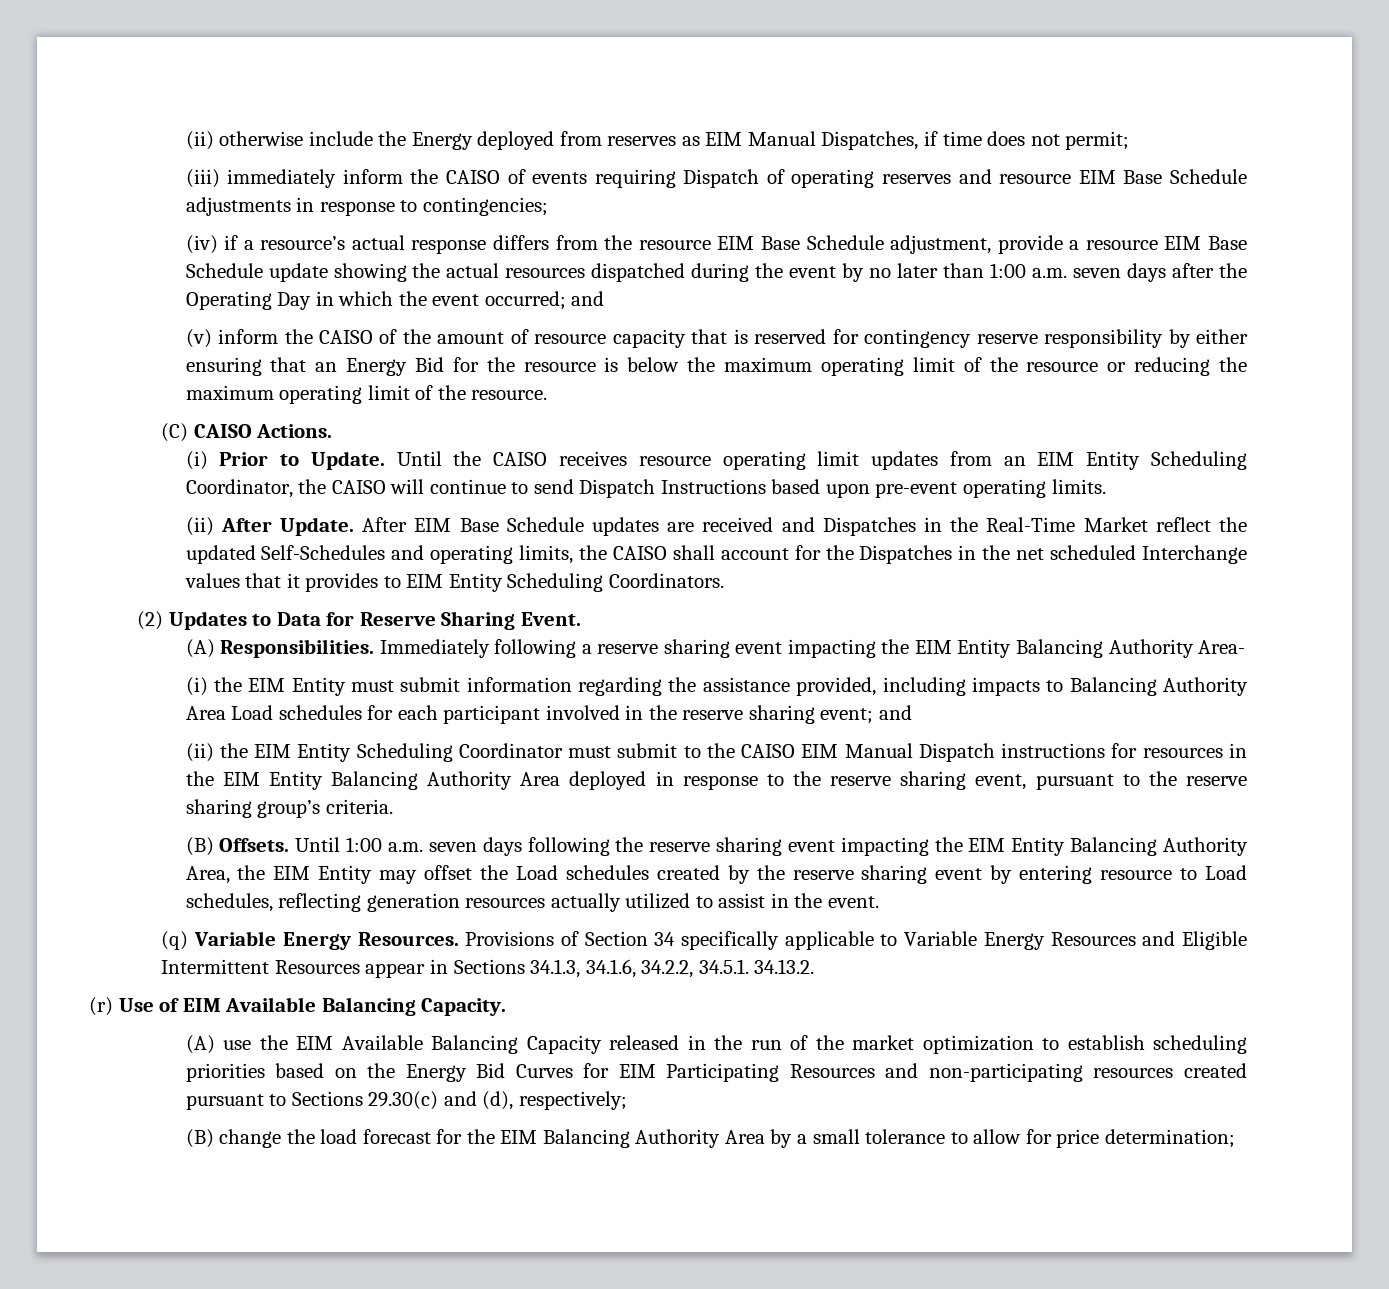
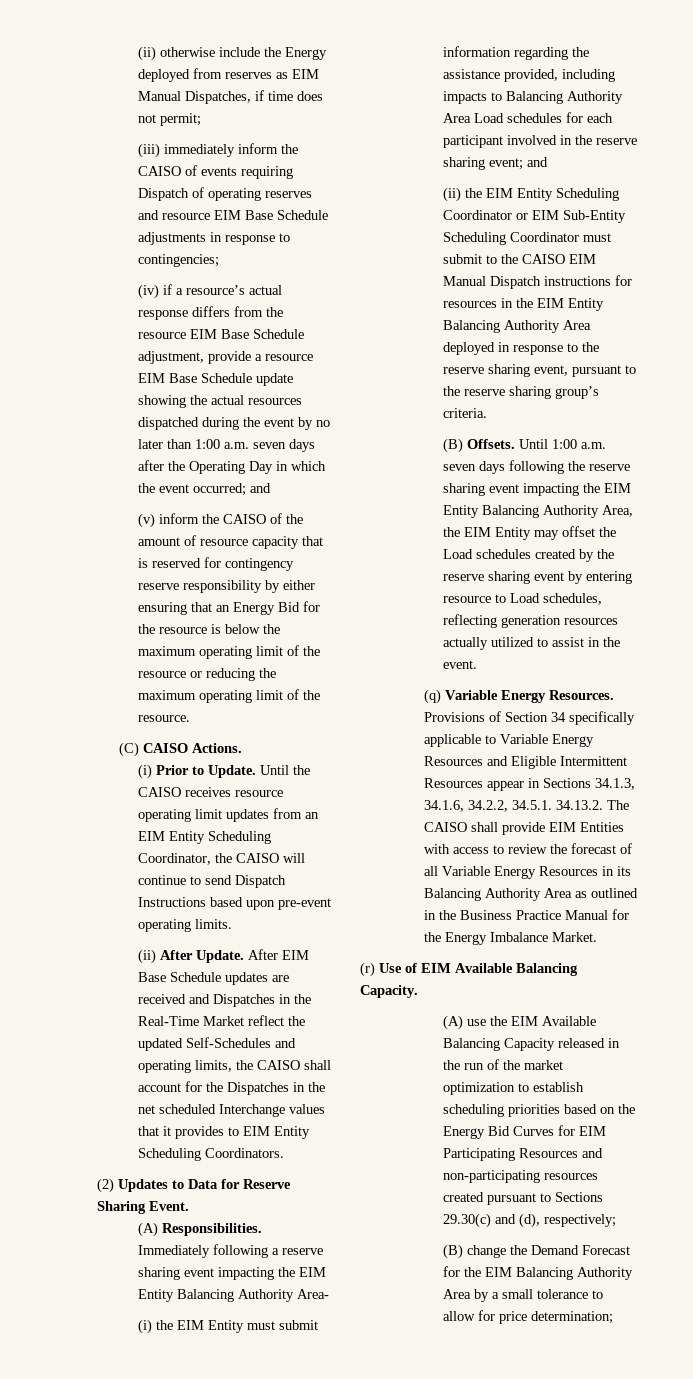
(563, 750) none -> [516,210,627,223] [443,232,580,245] or EIM Sub-Entity Scheduling Coordinator
(815, 966) none -> [606,800,629,810] [423,822,624,835] [423,843,632,854] [423,866,631,879] [423,888,638,901] [423,909,629,920] [423,932,597,945] The CAISO shall provide EIM Entities with access to review the forecast of all Variable Energy Resources in its Balancing Authority Area as outlined in the Business Practice Manual for the Energy Imbalance Market.
[320,1129,431,1144] load forecast -> [531,1245,631,1255] Demand Forecast

